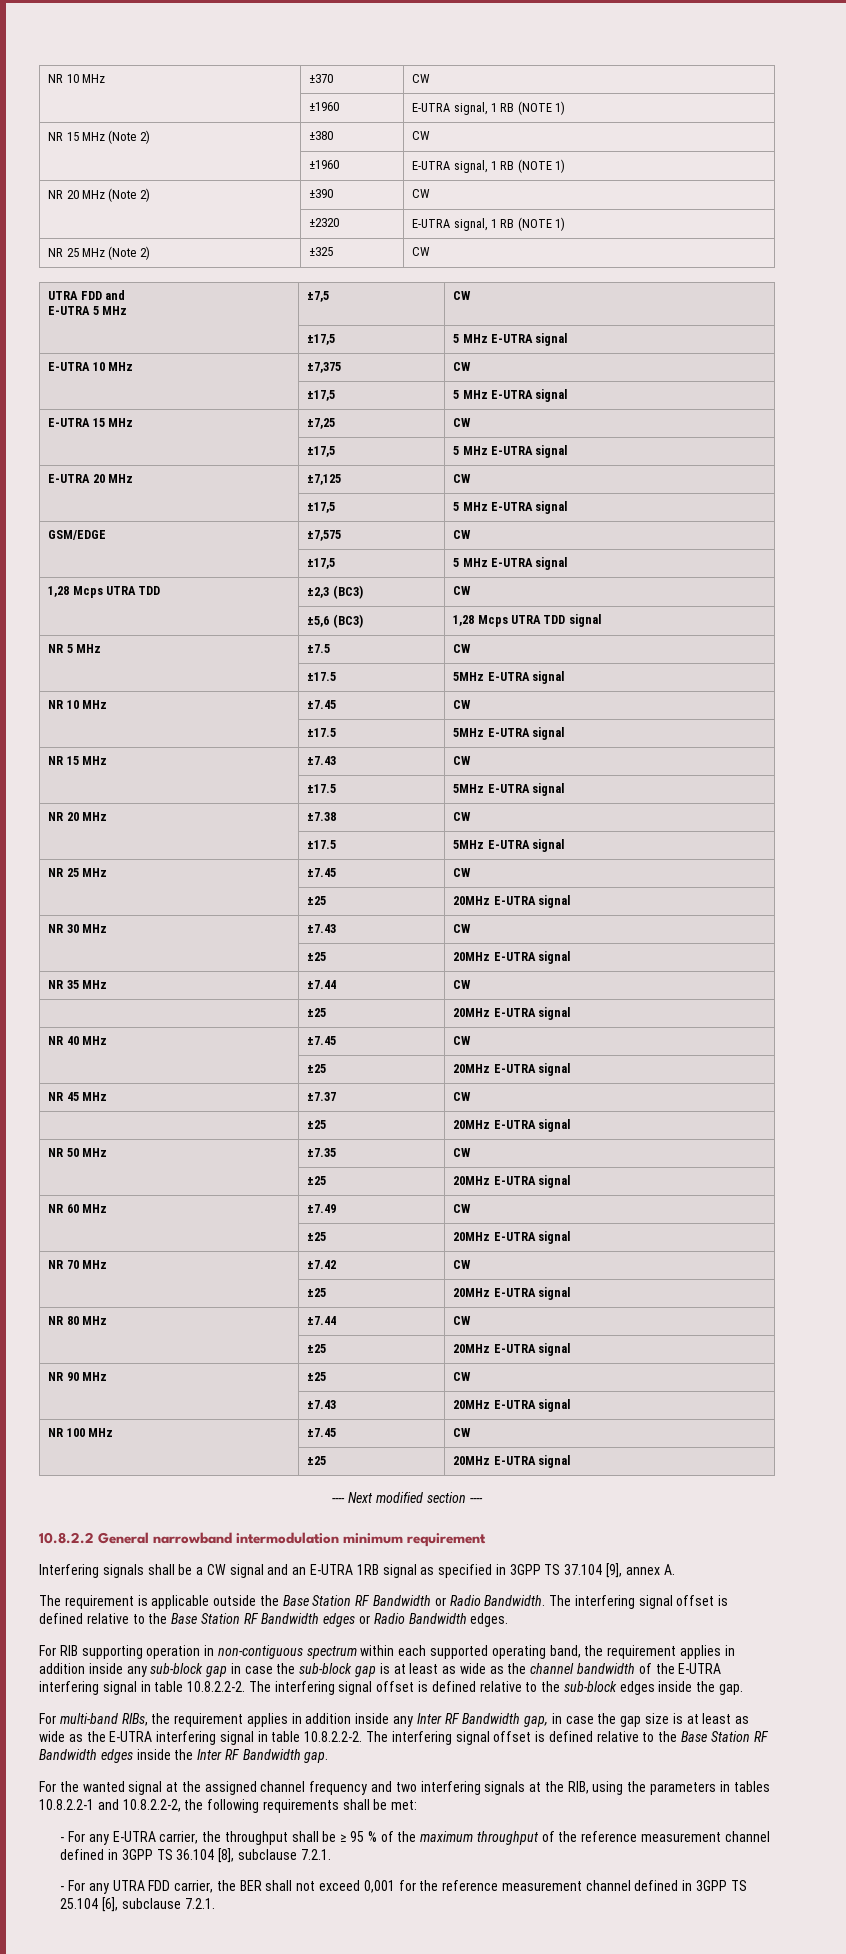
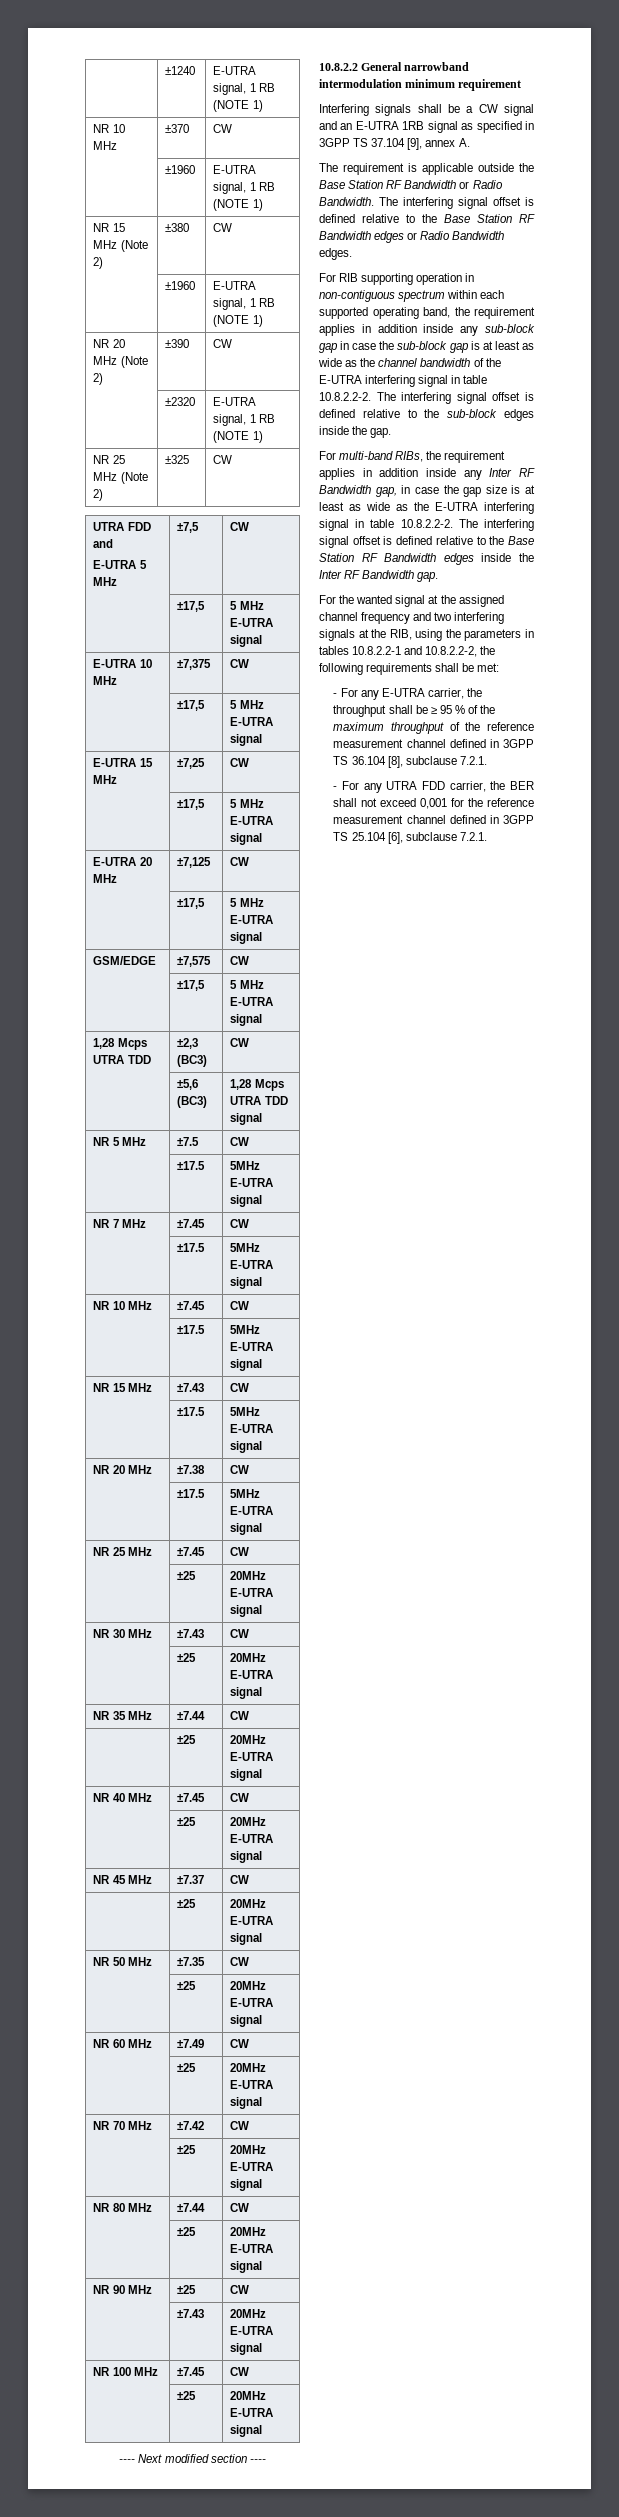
(48, 78) none -> [165,66,196,75] [213,66,257,75] [213,83,275,95] [213,100,263,112] | ±1240 | E-UTRA signal, 1 RB (NOTE 1) //
(565, 677) none -> [93,1219,146,1228] [177,1219,206,1228] [230,1219,250,1228] [177,1243,206,1252] [230,1243,261,1252] [230,1260,274,1269] [230,1277,263,1289] // NR 7 MHz | ±7.45 | CW // | ±17.5 | 5MHz E-UTRA signal

